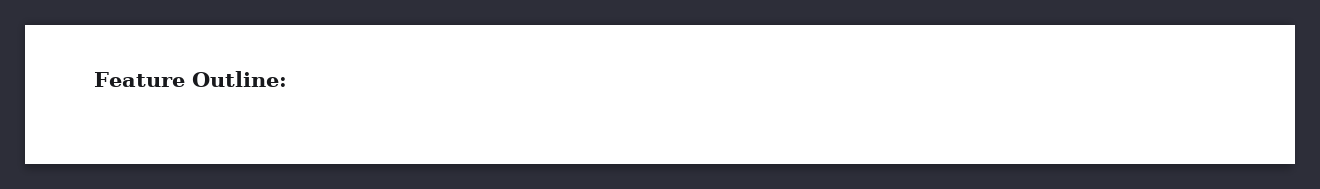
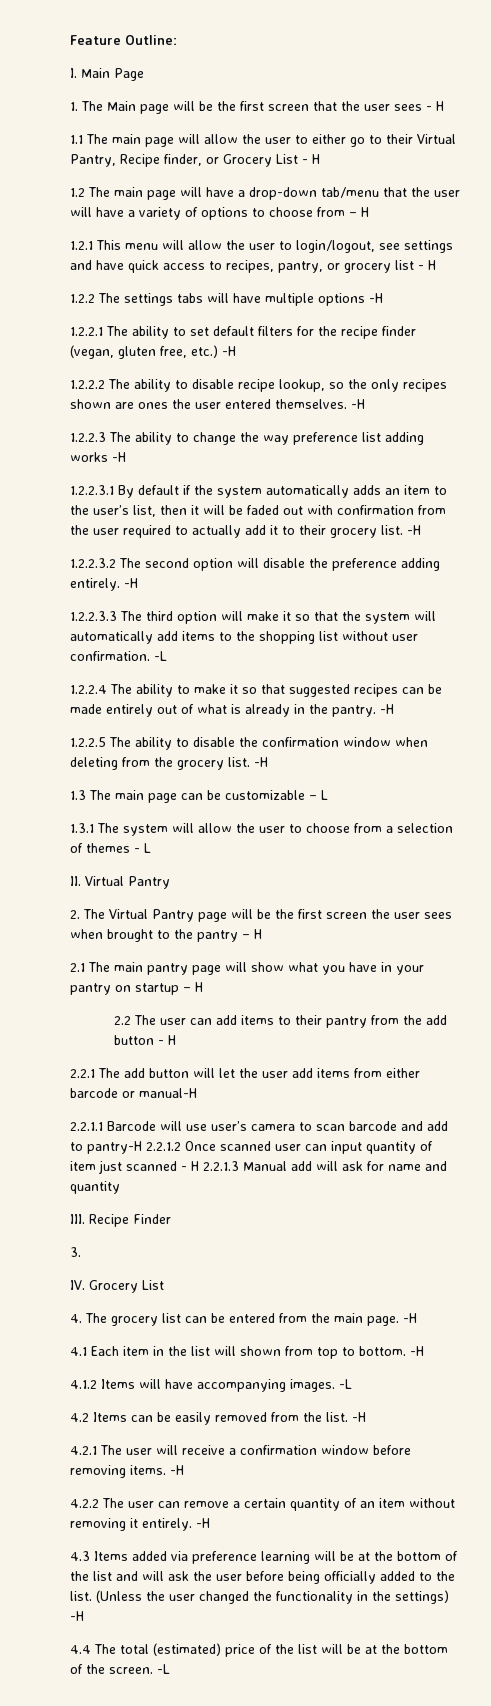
(287, 79) none -> [70,68,144,81] [70,101,444,114] [70,134,456,147] [70,154,320,167] [70,187,460,200] [70,207,369,220] [70,240,453,253] [70,260,436,273] [70,293,383,306] [70,326,416,339] [70,345,236,359] [70,379,447,392] [70,399,365,409] [70,432,424,445] [70,452,126,462] [70,485,447,498] [70,505,446,517] [70,525,421,538] [70,558,440,571] [70,578,138,591] [70,611,436,624] [70,631,418,644] [70,651,167,661] [70,684,442,697] [70,704,394,717] [70,737,428,750] [70,757,268,770] [70,790,328,803] [70,823,453,836] [70,843,151,853] [70,876,170,889] [70,909,452,922] [70,929,262,942] [70,962,424,975] [70,982,203,995] [114,1015,448,1028] [114,1035,177,1045] [70,1068,420,1078] [70,1088,197,1098] [70,1121,448,1131] [70,1141,433,1154] [70,1160,447,1174] [70,1181,120,1194] [70,1214,171,1227] [70,1247,81,1257] [70,1280,164,1293] [70,1313,417,1326] [70,1346,424,1359] [70,1379,352,1392] [70,1412,366,1425] [70,1445,411,1455] [70,1465,184,1478] [70,1498,455,1511] [70,1518,210,1531] [70,1551,458,1564] [70,1571,455,1584] [70,1590,449,1604] [70,1611,84,1621] [70,1643,448,1657] [70,1664,170,1674] // I. Main Page // 1. The Main page will be the first screen that the user sees - H // 1.1 The main page will allow the user to either go to their Virtual Pantry, Recipe finder, or Grocery List - H // 1.2 The main page will have a drop-down tab/menu that the user will have a variety of options to choose from – H // 1.2.1 This menu will allow the user to login/logout, see settings and have quick access to recipes, pantry, or grocery list - H // 1.2.2 The settings tabs will have multiple options -H // 1.2.2.1 The ability to set default filters for the recipe finder (vegan, gluten free, etc.) -H // 1.2.2.2 The ability to disable recipe lookup, so the only recipes shown are ones the user entered themselves. -H // 1.2.2.3 The ability to change the way preference list adding works -H // 1.2.2.3.1 By default if the system automatically adds an item to the user’s list, then it will be faded out with confirmation from the user required to actually add it to their grocery list. -H // 1.2.2.3.2 The second option will disable the preference adding entirely. -H // 1.2.2.3.3 The third option will make it so that the system will automatically add items to the shopping list without user confirmation. -L // 1.2.2.4 The ability to make it so that suggested recipes can be made entirely out of what is already in the pantry. -H // 1.2.2.5 The ability to disable the confirmation window when deleting from the grocery list. -H // 1.3 The main page can be customizable – L // 1.3.1 The system will allow the user to choose from a selection of themes - L // II. Virtual Pantry // 2. The Virtual Pantry page will be the first screen the user sees when brought to the pantry – H // 2.1 The main pantry page will show what you have in your pantry on startup – H // 2.2 The user can add items to their pantry from the add button - H // 2.2.1 The add button will let the user add items from either barcode or manual-H // 2.2.1.1 Barcode will use user’s camera to scan barcode and add to pantry-H 2.2.1.2 Once scanned user can input quantity of item just scanned - H 2.2.1.3 Manual add will ask for name and quantity // III. Recipe Finder // 3. // IV. Grocery List // 4. The grocery list can be entered from the main page. -H // 4.1 Each item in the list will shown from top to bottom. -H // 4.1.2 Items will have accompanying images. -L // 4.2 Items can be easily removed from the list. -H // 4.2.1 The user will receive a confirmation window before removing items. -H // 4.2.2 The user can remove a certain quantity of an item without removing it entirely. -H // 4.3 Items added via preference learning will be at the bottom of the list and will ask the user before being officially added to the list. (Unless the user changed the functionality in the settings) -H // 4.4 The total (estimated) price of the list will be at the bottom of the screen. -L

